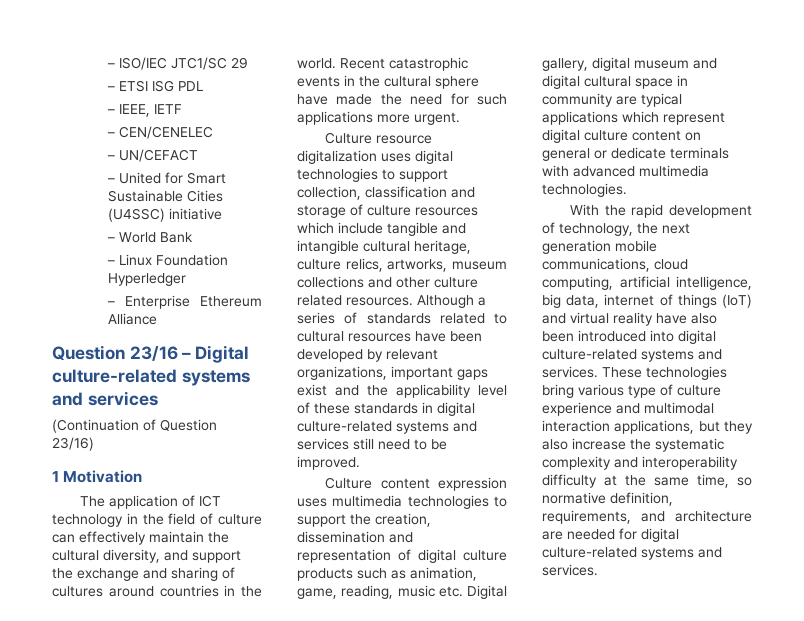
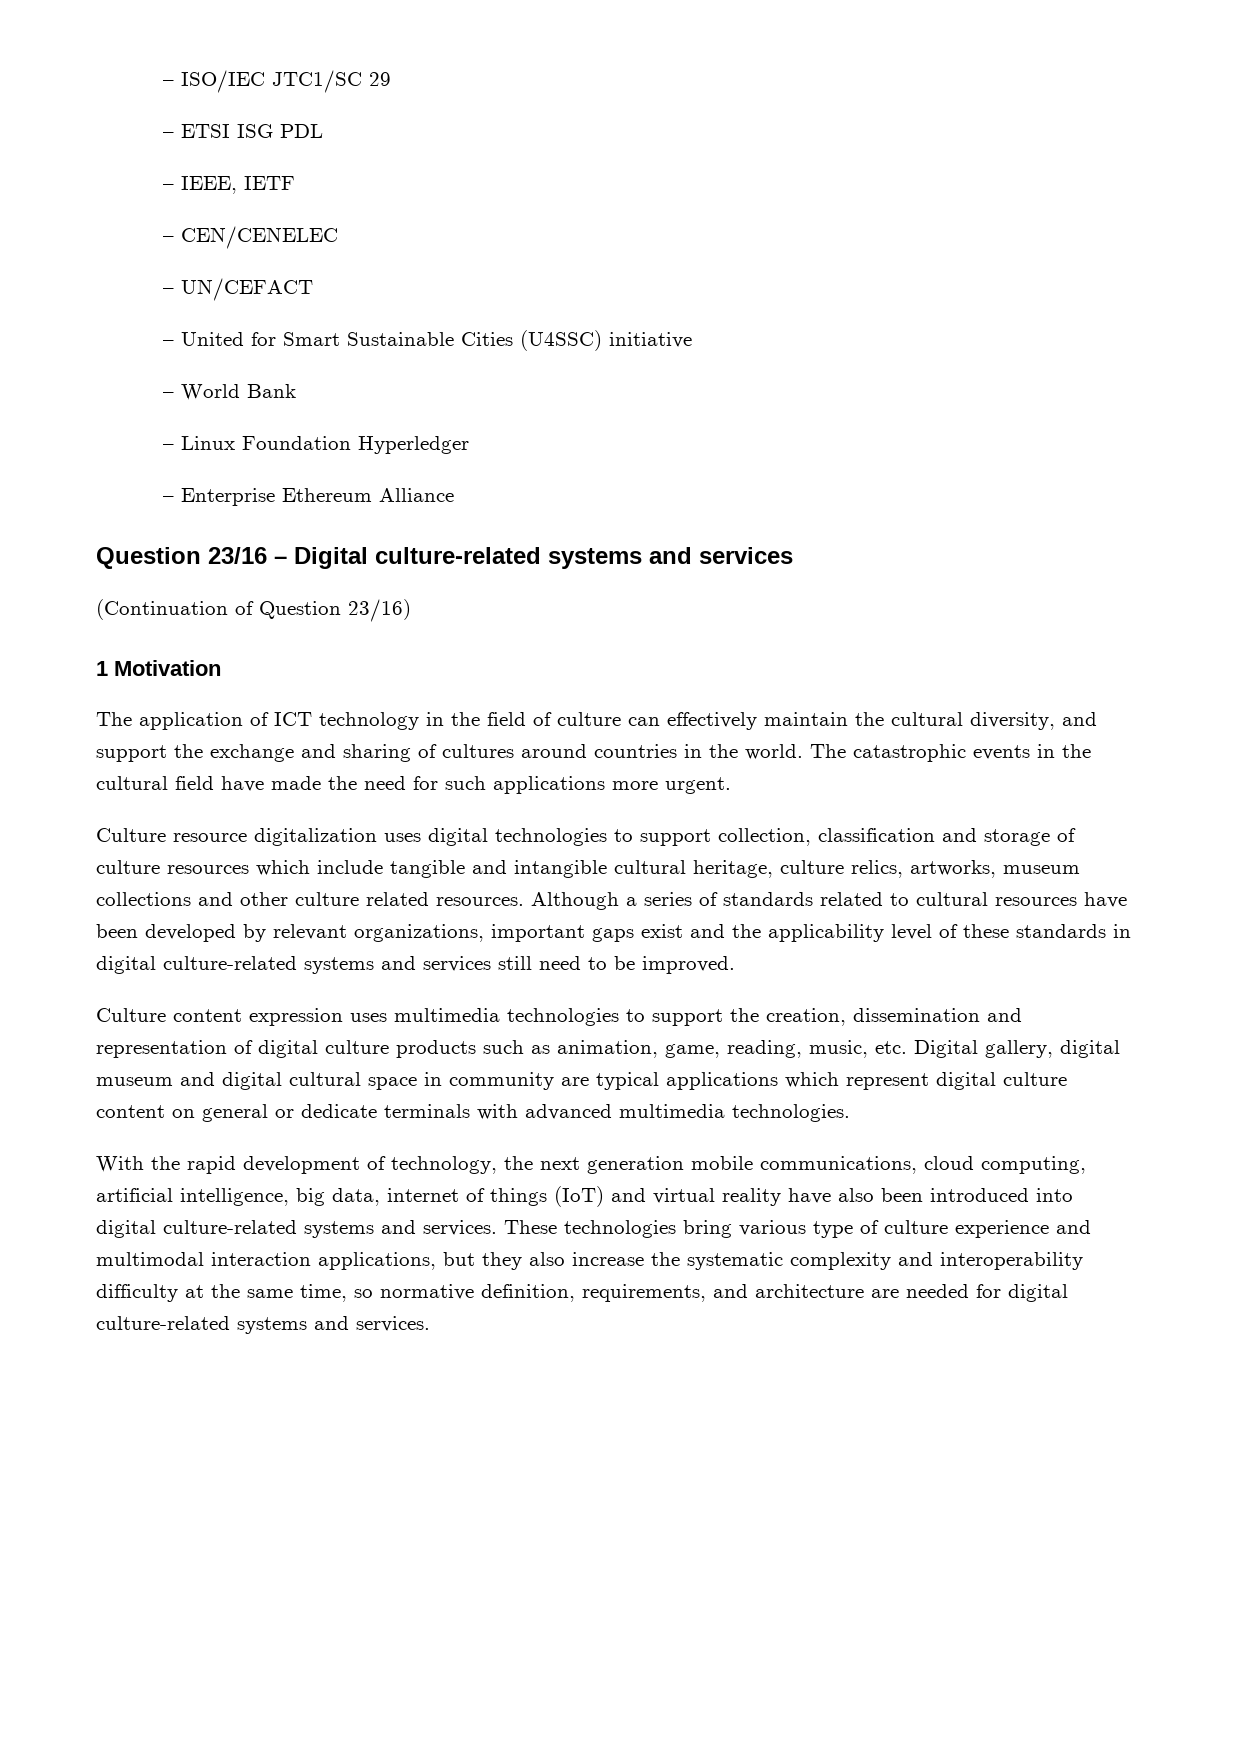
[340,58,385,69] Recent -> [810,744,846,758] The
[435,76,479,89] sphere -> [175,776,214,790] field
[397,585,435,597] music -> [809,1040,868,1058] music,

